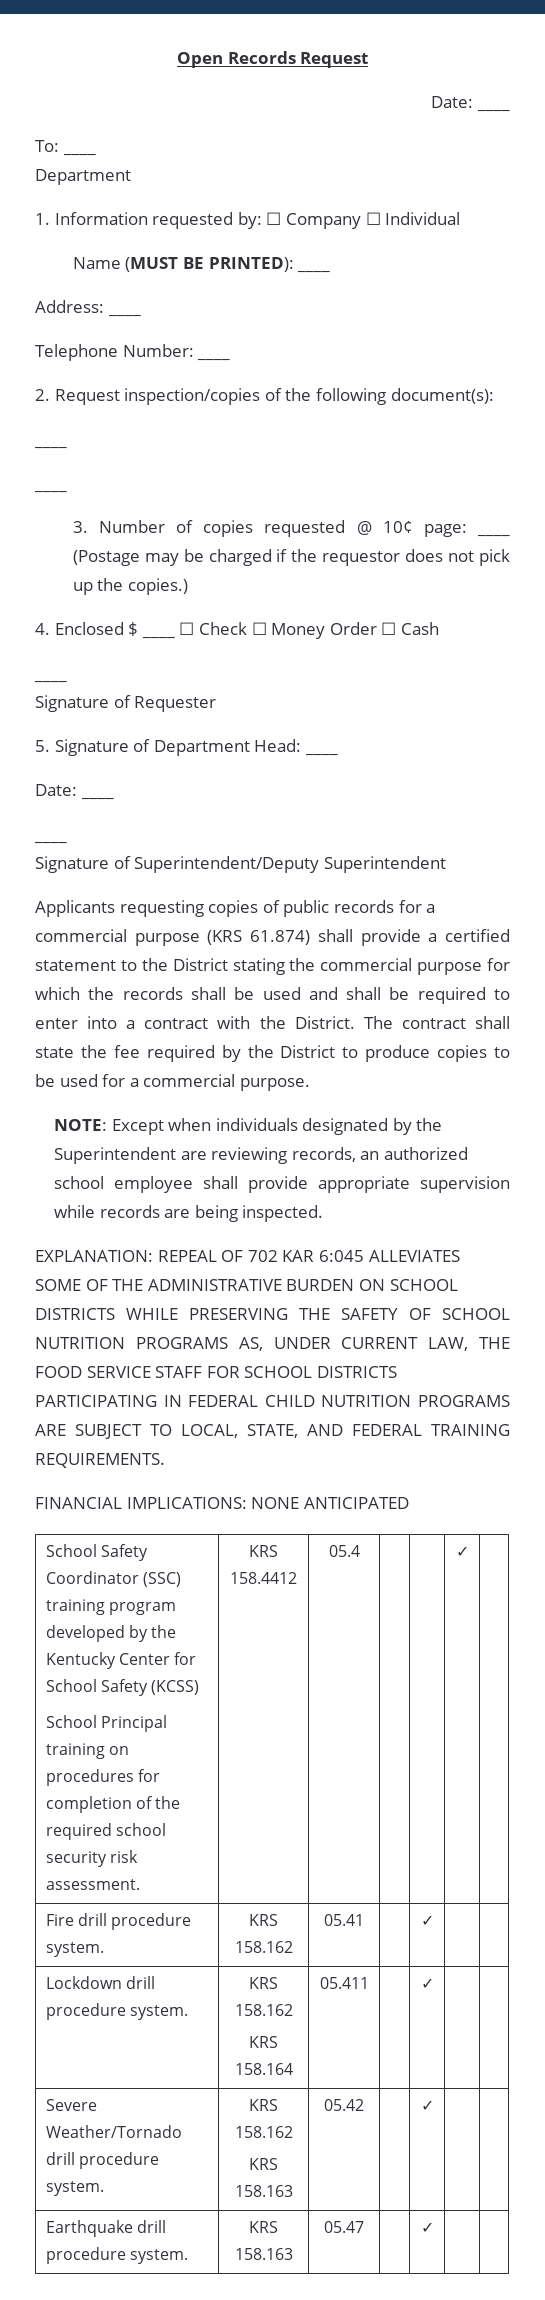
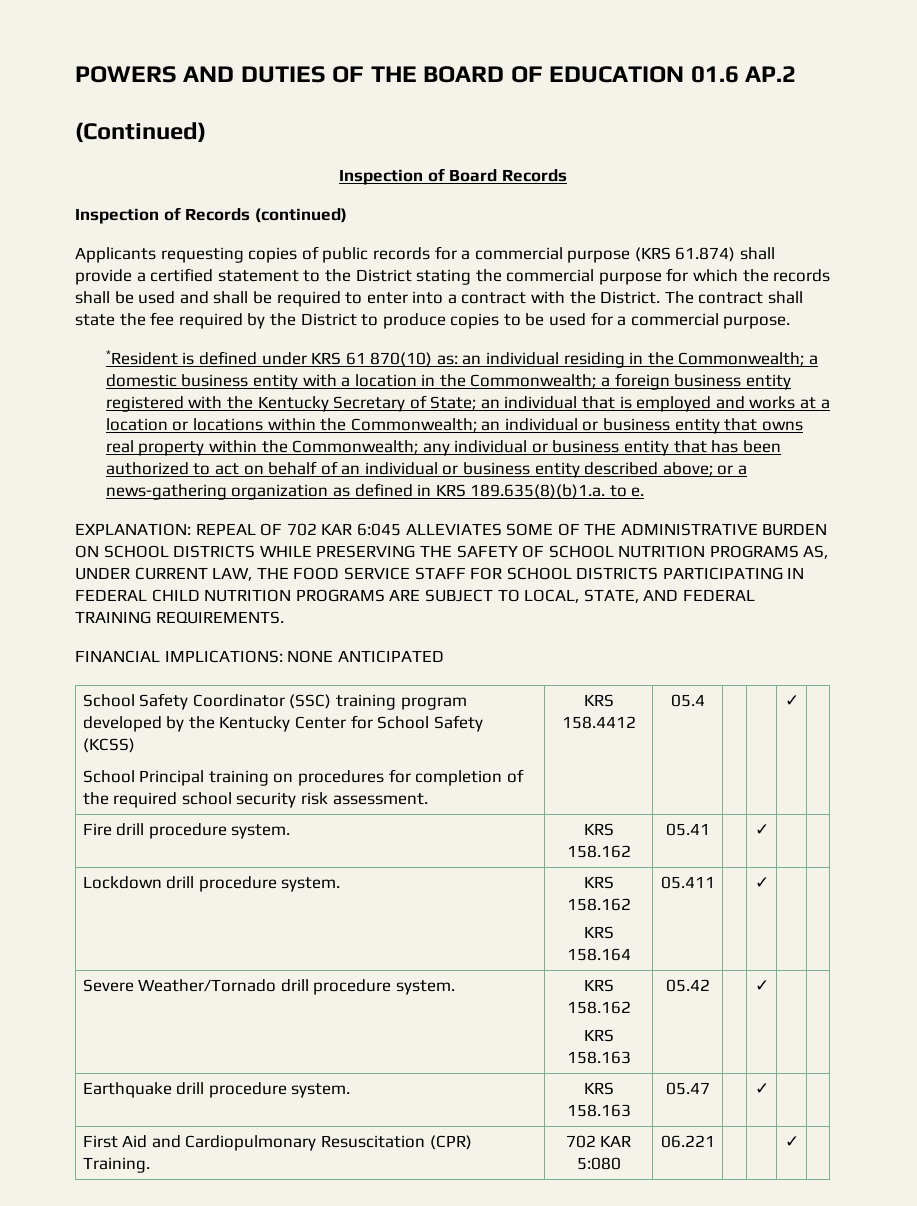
[176,51,369,68] [431,96,474,108] [476,108,510,112] [35,140,59,152] [62,152,96,156] [35,169,131,185] [35,212,461,229] [72,257,331,273] [35,300,104,313] [107,313,141,317] [35,344,194,361] [197,357,231,361] [35,388,494,405] [34,445,67,449] [34,489,67,493] [72,520,510,537] [72,549,510,566] [72,578,189,595] [35,622,175,639] [179,622,439,639] [34,679,67,683] [35,695,217,712] [35,739,302,756] [304,752,338,756] [35,784,77,796] [80,796,114,800] [34,840,67,844] [35,856,446,873] Open Records Request // Date: ____ // To: ____ // Department // 1. Information requested by: ☐ Company ☐ Individual // Name (MUST BE PRINTED): ____ // Address: ____ // Telephone Number: ____ // 2. Request inspection/copies of the following document(s): // ____ // ____ // 3. Number of copies requested @ 10¢ page: ____ (Postage may be charged if the requestor does not pick up the copies.) // 4. Enclosed $ ____ ☐ Check ☐ Money Order ☐ Cash // ____ // Signature of Requester // 5. Signature of Department Head: ____ // Date: ____ // ____ // Signature of Superintendent/Deputy Superintendent -> [75,66,797,83] [75,122,206,143] [339,168,567,185] [75,207,347,224] POWERS AND DUTIES OF THE BOARD OF EDUCATION 01.6 AP.2 // (Continued) // Inspection of Board Records // Inspection of Records (continued)
[53,1118,443,1135] [53,1147,468,1164] [53,1176,510,1193] [53,1205,324,1222] NOTE: Except when individuals designated by the Superintendent are reviewing records, an authorized school employee shall provide appropriate supervision while records are being inspected. -> [105,350,819,368] [105,373,791,390] [105,395,830,412] [105,418,803,434] [105,440,781,456] [105,461,748,478] [105,483,645,500] *Resident is defined under KRS 61 870(10) as: an individual residing in the Commonwealth; a domestic business entity with a location in the Commonwealth; a foreign business entity registered with the Kentucky Secretary of State; an individual that is employed and works at a location or locations within the Commonwealth; an individual or business entity that owns real property within the Commonwealth; any individual or business entity that has been authorized to act on behalf of an individual or business entity described above; or a news-gathering organization as defined in KRS 189.635(8)(b)1.a. to e.
(434, 2227) none -> [82,1135,472,1151] [82,1157,150,1173] [565,1135,632,1148] [576,1157,621,1170] [660,1135,715,1148] [784,1136,799,1147] // First Aid and Cardiopulmonary Resuscitation (CPR) Training. | 702 KAR 5:080 | 06.221 | | | ✓ |

